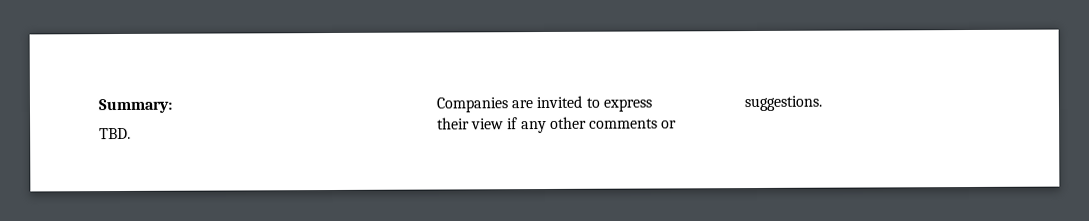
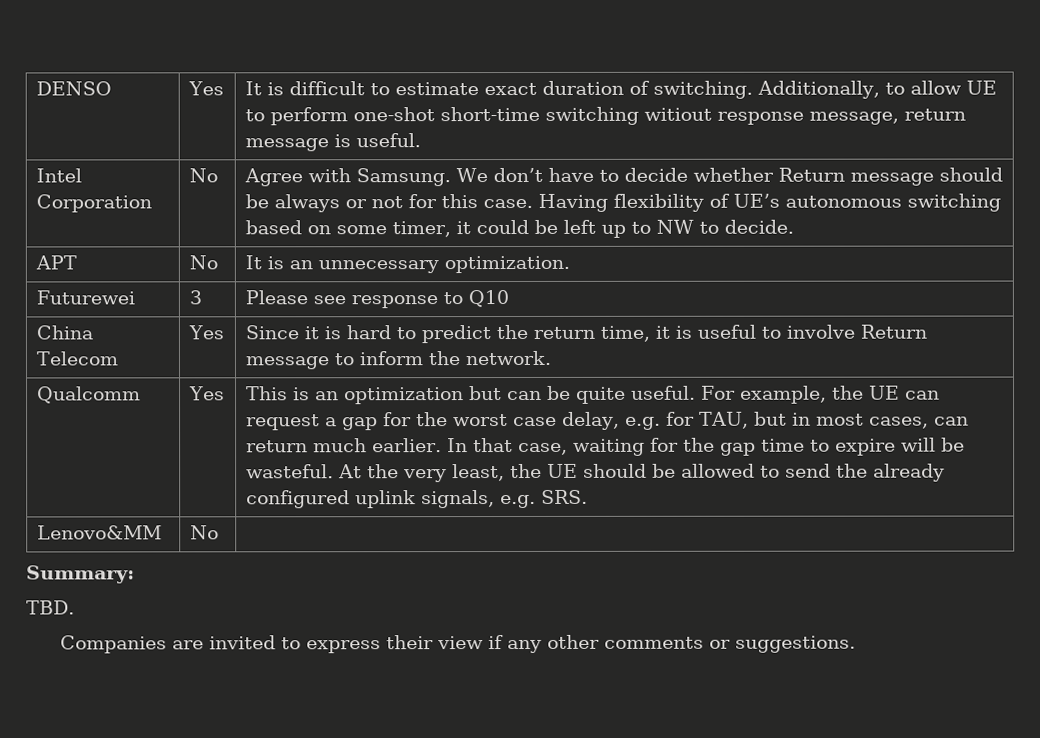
(98, 106) none -> [35,81,112,96] [187,81,224,96] [244,80,997,99] [244,106,966,126] [244,133,421,152] [35,168,82,183] [35,194,152,213] [188,168,218,183] [243,167,1003,187] [244,193,1001,213] [244,219,794,238] [34,255,77,270] [188,255,218,270] [244,255,570,274] [35,290,135,305] [188,290,202,305] [244,290,509,309] [35,325,93,340] [35,351,118,366] [187,325,224,340] [244,324,927,344] [244,350,551,370] [36,386,141,404] [188,386,225,401] [245,385,940,405] [245,411,969,431] [245,437,965,456] [245,463,945,483] [245,489,588,509] [36,525,162,540] [189,525,219,540] DENSO | Yes | It is difficult to estimate exact duration of switching. Additionally, to allow UE to perform one-shot short-time switching witiout response message, return message is useful. // Intel Corporation | No | Agree with Samsung. We don’t have to decide whether Return message should be always or not for this case. Having flexibility of UE’s autonomous switching based on some timer, it could be left up to NW to decide. // APT | No | It is an unnecessary optimization. // Futurewei | 3 | Please see response to Q10 // China Telecom | Yes | Since it is hard to predict the return time, it is useful to involve Return message to inform the network. // Qualcomm | Yes | This is an optimization but can be quite useful. For example, the UE can request a gap for the worst case delay, e.g. for TAU, but in most cases, can return much earlier. In that case, waiting for the gap time to expire will be wasteful. At the very least, the UE should be allowed to send the already configured uplink signals, e.g. SRS. // Lenovo&MM | No | //

